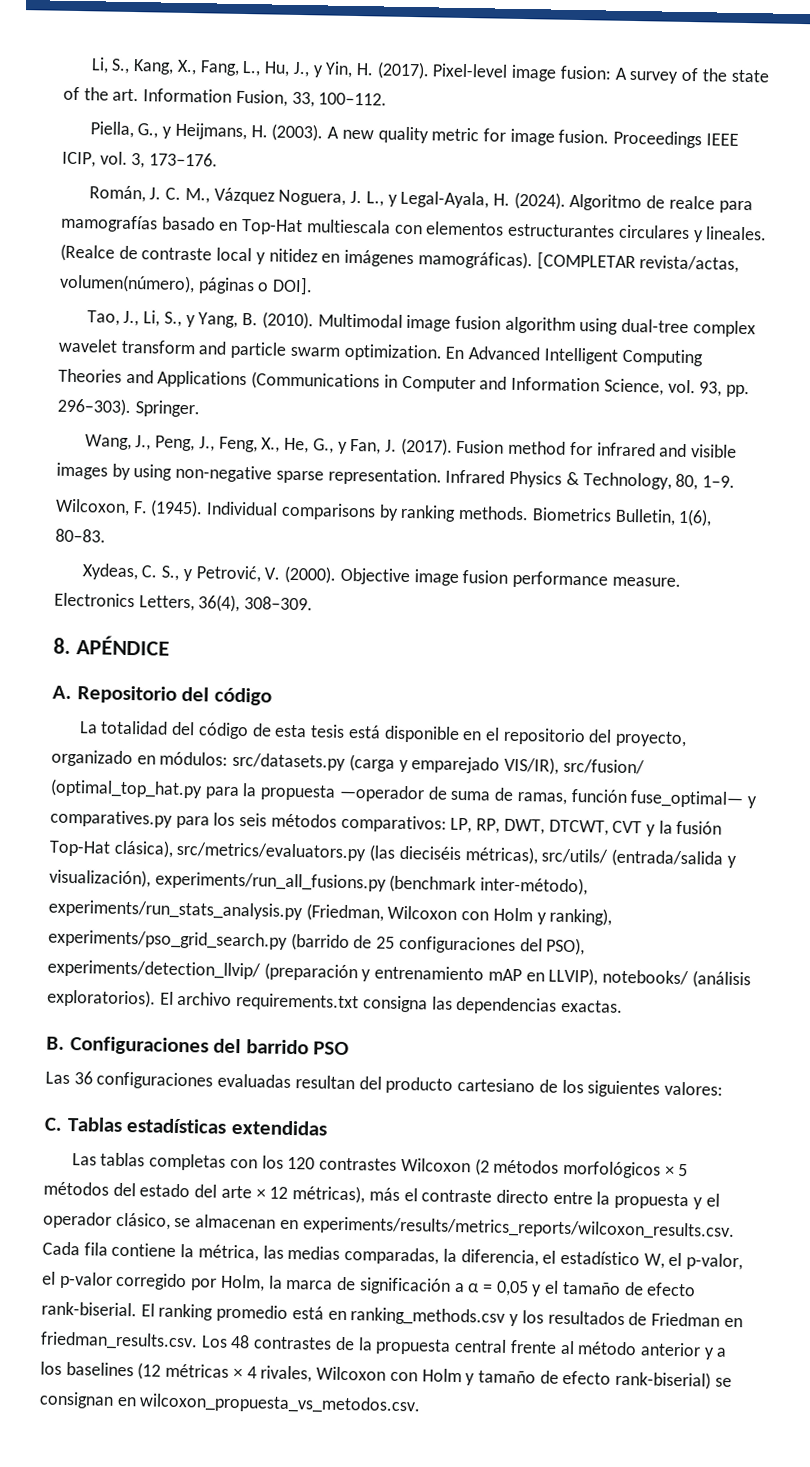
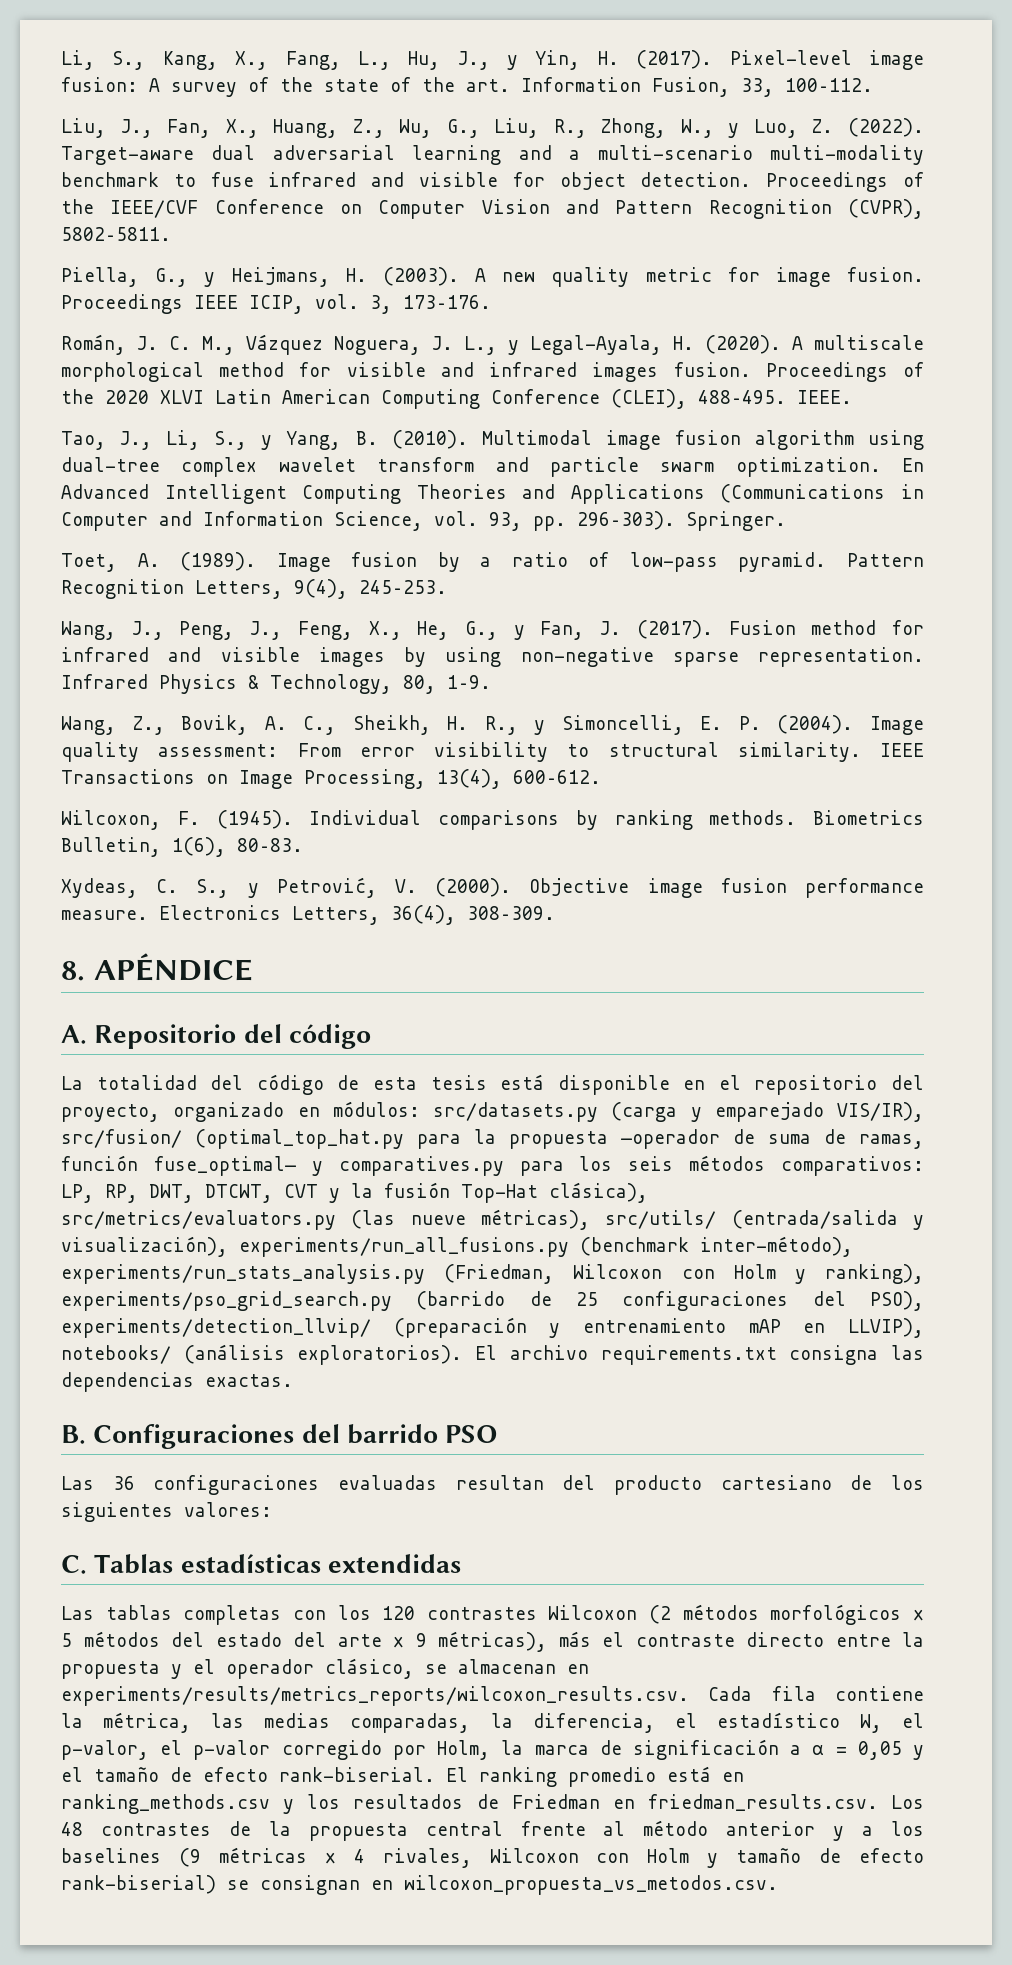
(388, 99) none -> [61,118,924,138] [61,145,925,165] [61,172,924,192] [61,199,924,219] [61,227,171,241] // Liu, J., Fan, X., Huang, Z., Wu, G., Liu, R., Zhong, W., y Luo, Z. (2022). Target-aware dual adversarial learning and a multi-scenario multi-modality benchmark to fuse infrared and visible for object detection. Proceedings of the IEEE/CVF Conference on Computer Vision and Pattern Recognition (CVPR), 5802–5811.
[513,191,753,214] [60,214,768,243] [60,243,740,273] [59,273,314,296] (2024). Algoritmo de realce para mamografías basado en Top-Hat multiescala con elementos estructurantes circulares y lineales. (Realce de contraste local y nitidez en imágenes mamográficas). [COMPLETAR revista/actas, volumen(número), páginas o DOI]. -> [705,335,924,354] [61,362,924,382] [61,389,852,409] (2020). A multiscale morphological method for visible and infrared images fusion. Proceedings of the 2020 XLVI Latin American Computing Conference (CLEI), 488–495. IEEE.
(200, 409) none -> [61,552,924,572] [61,579,447,599] // Toet, A. (1989). Image fusion by a ratio of low-pass pyramid. Pattern Recognition Letters, 9(4), 245–253.
(735, 481) none -> [61,715,925,735] [61,742,924,762] [61,769,601,789] // Wang, Z., Bovik, A. C., Sheikh, H. R., y Simoncelli, E. P. (2004). Image quality assessment: From error visibility to structural similarity. IEEE Transactions on Image Processing, 13(4), 600–612.
[398,845,461,861] dieciséis -> [410,1215,466,1225] nueve
[269,1186,289,1199] 12 -> [415,1633,427,1647] 9
[137,1362,162,1380] (12 -> [178,1848,201,1867] (9

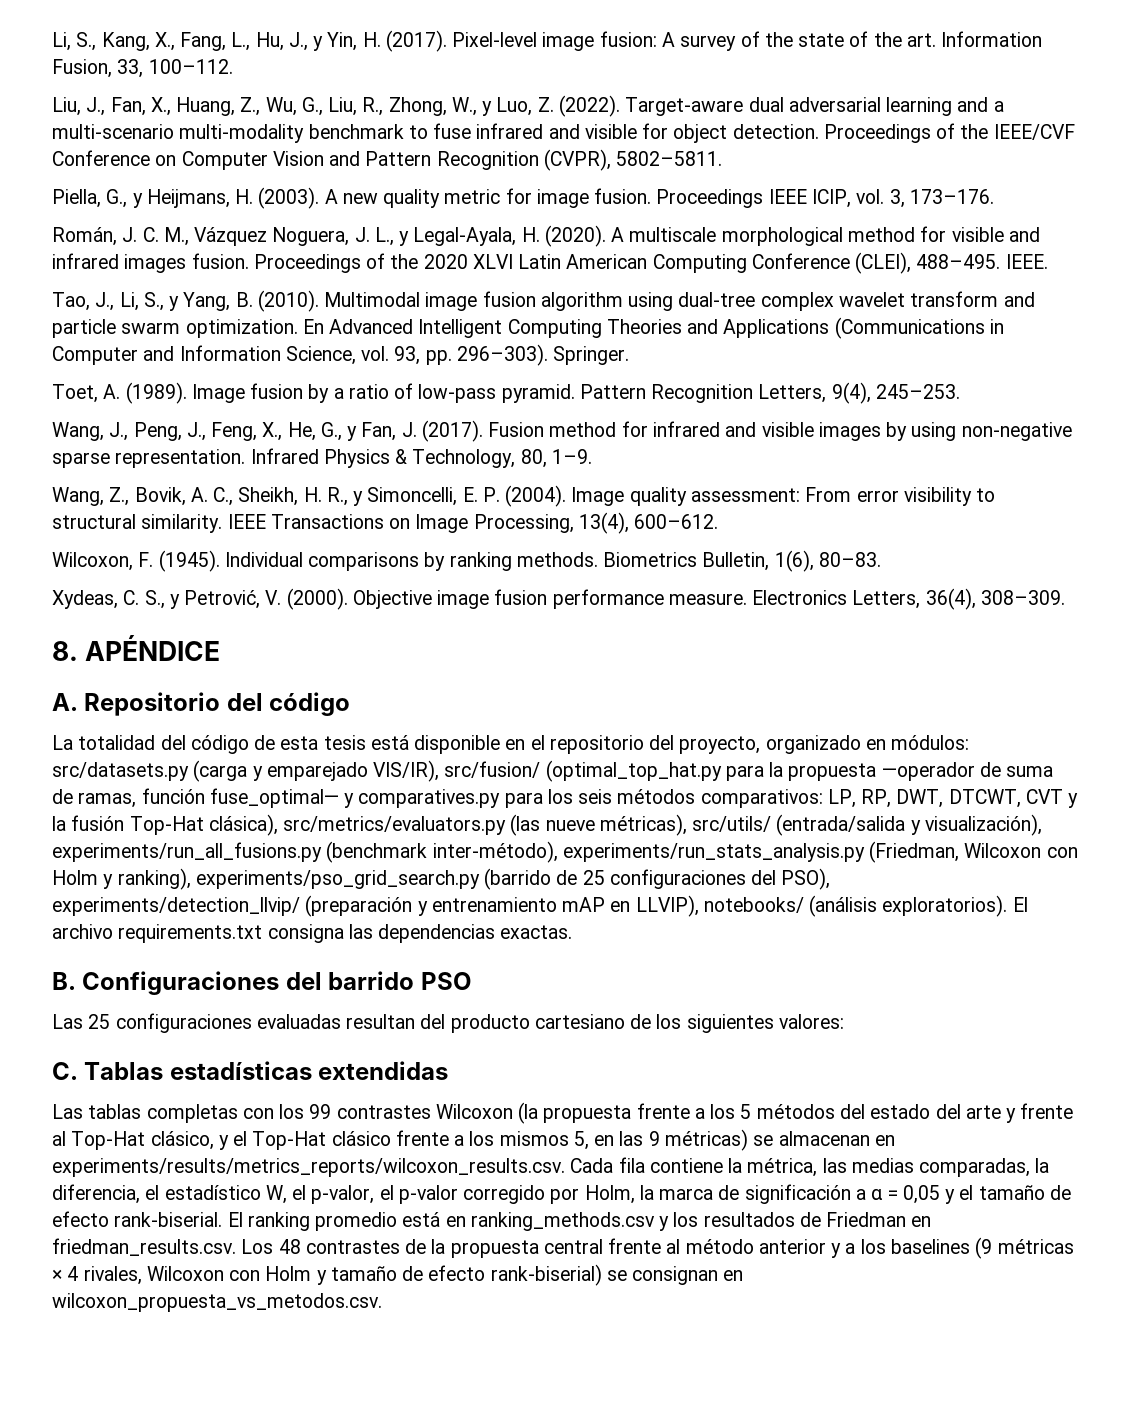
[112,1476,135,1490] 36 -> [88,1014,111,1029] 25
[382,1606,416,1620] 120 -> [309,1104,332,1119] 99
[649,1604,924,1625] (2 métodos morfológicos × -> [518,1102,736,1124] (la propuesta frente a los
[393,1631,924,1652] [61,1658,414,1679] × 9 métricas), más el contraste directo entre la propuesta y el operador clásico, -> [1006,1103,1074,1123] [52,1129,748,1151] y frente al Top-Hat clásico, y el Top-Hat clásico frente a los mismos 5, en las 9 métricas)

